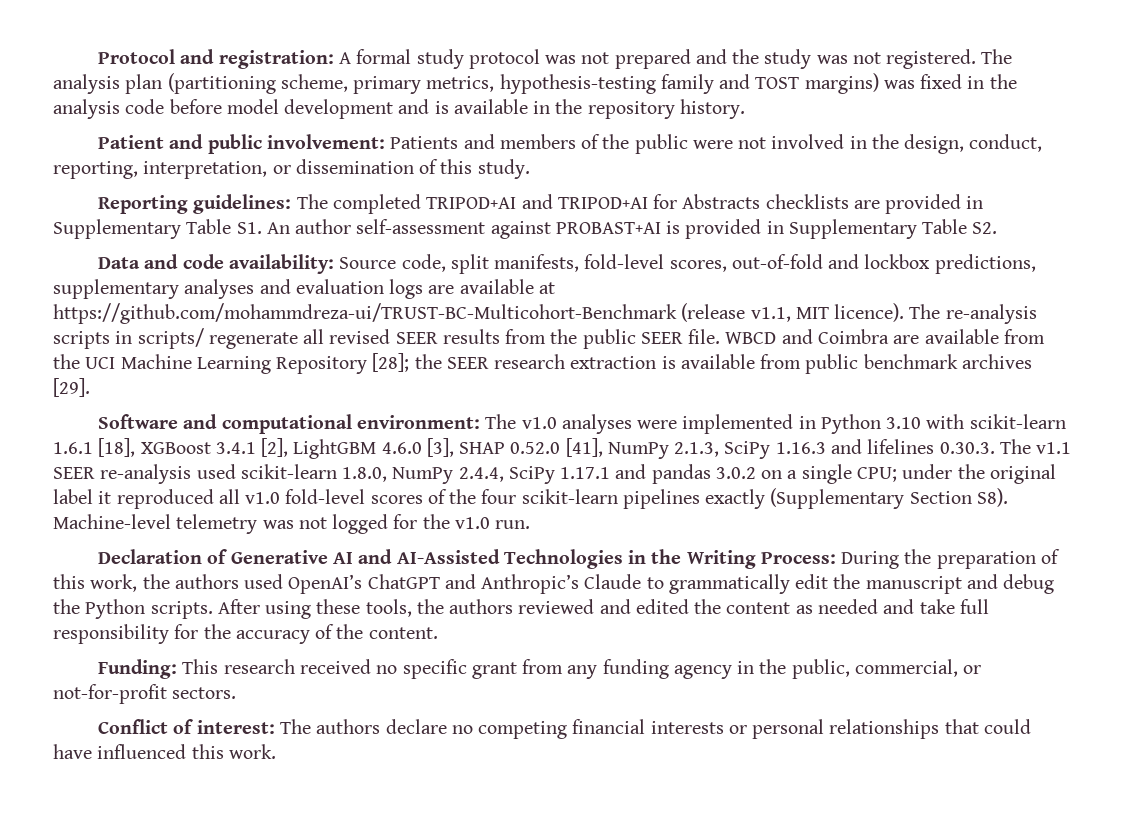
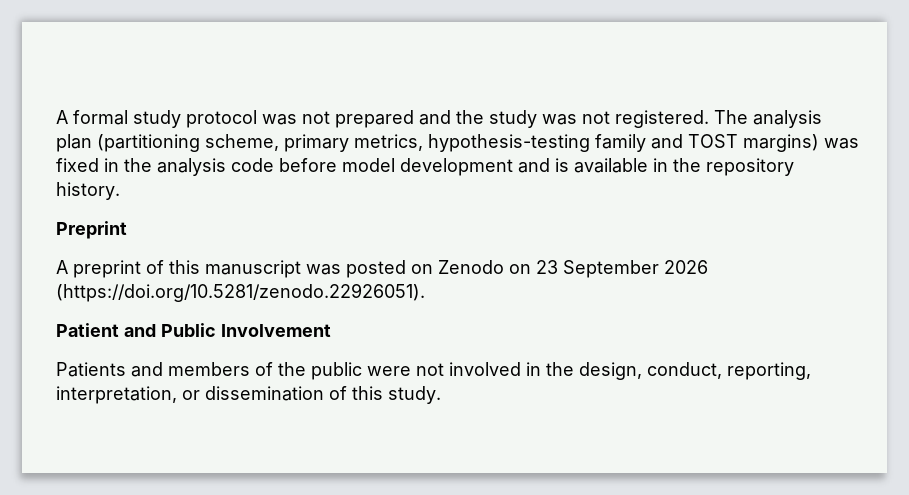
[98,49,334,69] Protocol and registration: -> (56, 117) none
(745, 109) none -> [56,221,127,239] [56,260,708,278] [56,283,425,302] // Preprint // A preprint of this manuscript was posted on Zenodo on 23 September 2026 (https://doi.org/10.5281/zenodo.22926051).
[207,134,386,154] public involvement: -> [161,323,331,337] Public Involvement //
[98,194,984,214] [53,219,998,239] [98,254,1036,274] [53,279,555,299] [53,303,1037,324] [53,328,1045,349] [53,353,1032,374] [53,378,90,397] [98,414,1066,434] [53,438,1072,459] [53,464,1056,484] [53,488,1008,509] [53,514,531,534] [98,549,1060,569] [53,574,1055,594] [53,599,989,619] [53,624,438,644] [98,659,982,679] [53,684,237,704] [98,719,1031,739] [53,744,276,759] // Reporting guidelines: The completed TRIPOD+AI and TRIPOD+AI for Abstracts checklists are provided in Supplementary Table S1. An author self-assessment against PROBAST+AI is provided in Supplementary Table S2. // Data and code availability: Source code, split manifests, fold-level scores, out-of-fold and lockbox predictions, supplementary analyses and evaluation logs are available at https://github.com/mohammdreza-ui/TRUST-BC-Multicohort-Benchmark (release v1.1, MIT licence). The re-analysis scripts in scripts/ regenerate all revised SEER results from the public SEER file. WBCD and Coimbra are available from the UCI Machine Learning Repository [28]; the SEER research extraction is available from public benchmark archives [29]. // Software and computational environment: The v1.0 analyses were implemented in Python 3.10 with scikit-learn 1.6.1 [18], XGBoost 3.4.1 [2], LightGBM 4.6.0 [3], SHAP 0.52.0 [41], NumPy 2.1.3, SciPy 1.16.3 and lifelines 0.30.3. The v1.1 SEER re-analysis used scikit-learn 1.8.0, NumPy 2.4.4, SciPy 1.17.1 and pandas 3.0.2 on a single CPU; under the original label it reproduced all v1.0 fold-level scores of the four scikit-learn pipelines exactly (Supplementary Section S8). Machine-level telemetry was not logged for the v1.0 run. // Declaration of Generative AI and AI-Assisted Technologies in the Writing Process: During the preparation of this work, the authors used OpenAI’s ChatGPT and Anthropic’s Claude to grammatically edit the manuscript and debug the Python scripts. After using these tools, the authors reviewed and edited the content as needed and take full responsibility for the accuracy of the content. // Funding: This research received no specific grant from any funding agency in the public, commercial, or not-for-profit sectors. // Conflict of interest: The authors declare no competing financial interests or personal relationships that could have influenced this work. -> (441, 395) none

